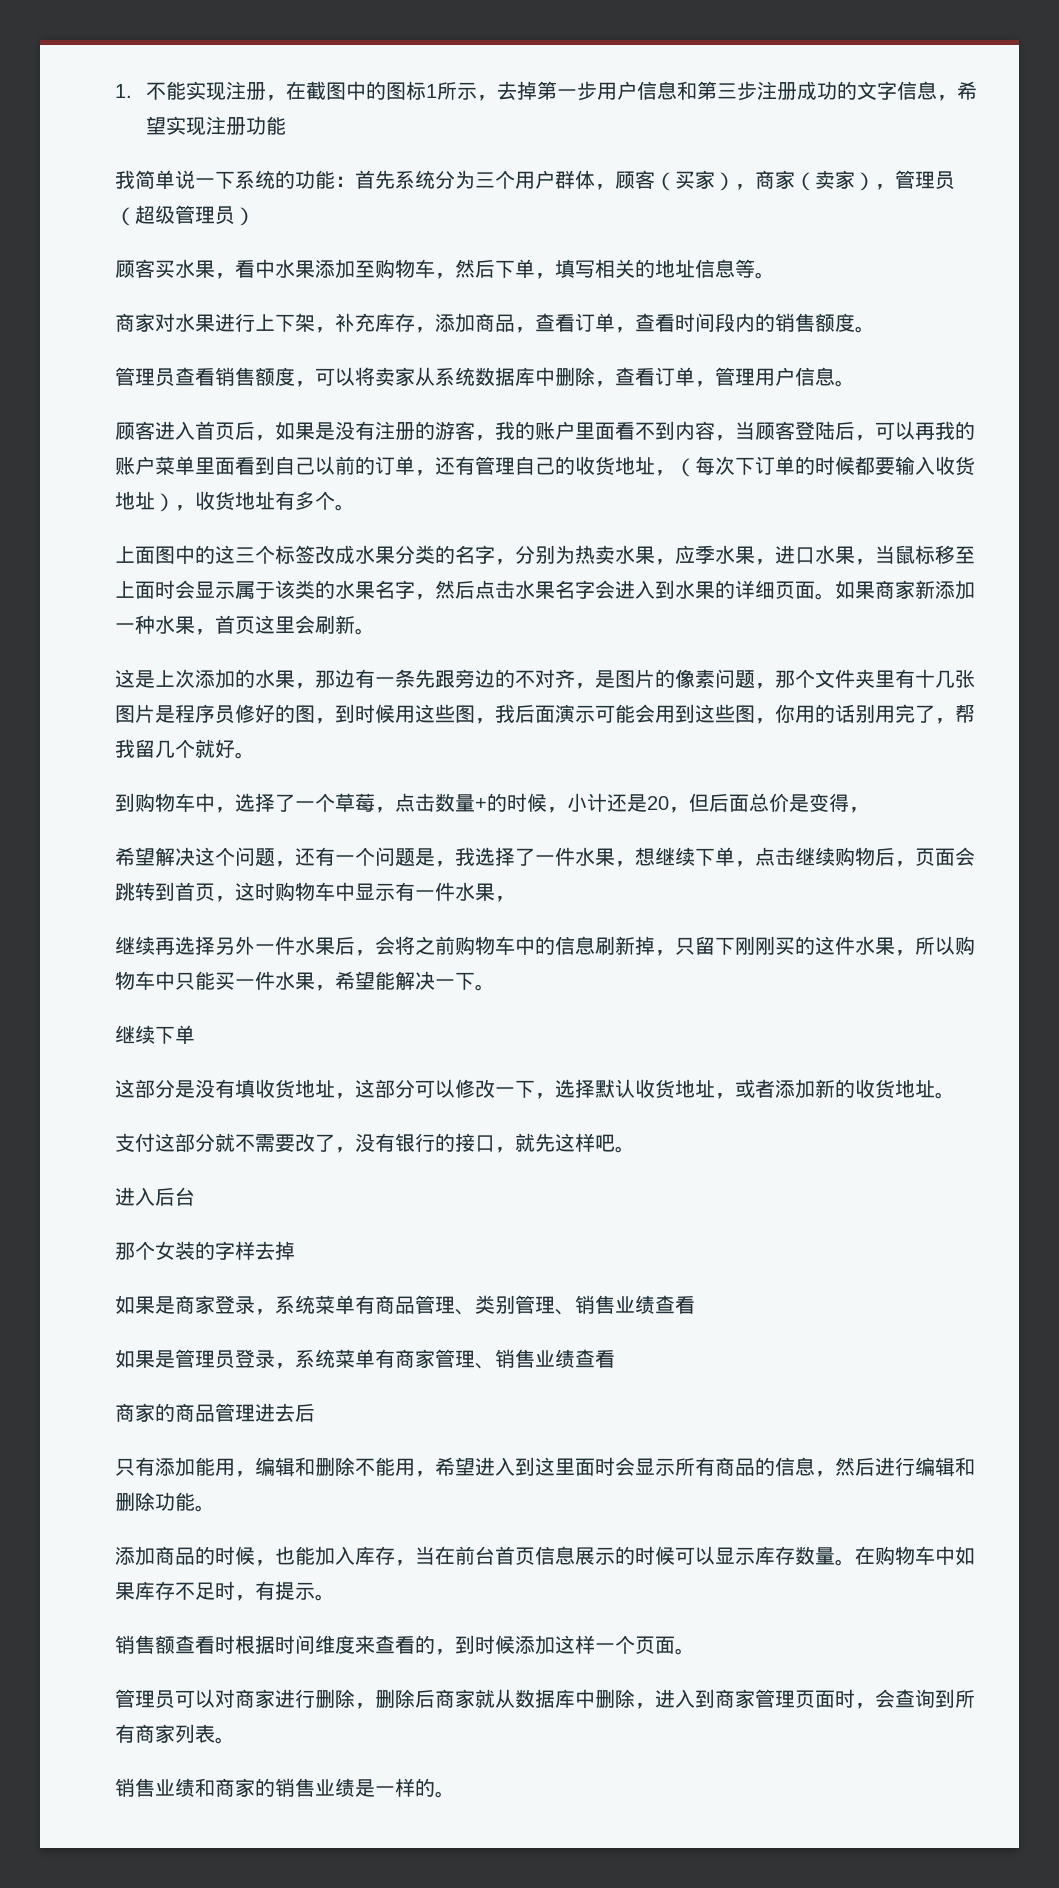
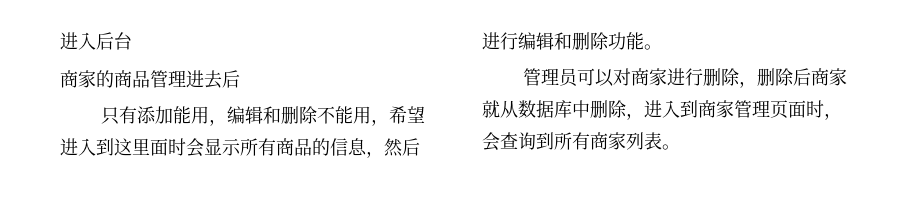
[115,81,977,101] [145,116,286,136] [115,170,955,191] [115,205,255,226] [115,259,775,279] [115,313,875,333] [115,367,855,387] [115,421,975,441] [115,456,975,477] [115,491,355,512] [115,545,975,565] [115,580,975,600] [115,615,375,635] [115,669,975,689] [115,704,975,724] [115,739,255,759] [115,793,869,813] [115,847,975,867] [115,882,515,902] [115,936,975,956] [115,971,495,991] [115,1025,195,1044] [115,1079,955,1099] [115,1133,635,1153] [115,1187,195,1206] [115,1241,295,1260] [115,1295,695,1315] [115,1349,615,1369] 1.不能实现注册，在截图中的图标1所示，去掉第一步用户信息和第三步注册成功的文字信息，希望实现注册功能 // 我简单说一下系统的功能：首先系统分为三个用户群体，顾客（买家），商家（卖家），管理员（超级管理员） // 顾客买水果，看中水果添加至购物车，然后下单，填写相关的地址信息等。 // 商家对水果进行上下架，补充库存，添加商品，查看订单，查看时间段内的销售额度。 // 管理员查看销售额度，可以将卖家从系统数据库中删除，查看订单，管理用户信息。 // 顾客进入首页后，如果是没有注册的游客，我的账户里面看不到内容，当顾客登陆后，可以再我的账户菜单里面看到自己以前的订单，还有管理自己的收货地址，（每次下订单的时候都要输入收货地址），收货地址有多个。 // 上面图中的这三个标签改成水果分类的名字，分别为热卖水果，应季水果，进口水果，当鼠标移至上面时会显示属于该类的水果名字，然后点击水果名字会进入到水果的详细页面。如果商家新添加一种水果，首页这里会刷新。 // 这是上次添加的水果，那边有一条先跟旁边的不对齐，是图片的像素问题，那个文件夹里有十几张图片是程序员修好的图，到时候用这些图，我后面演示可能会用到这些图，你用的话别用完了，帮我留几个就好。 // 到购物车中，选择了一个草莓，点击数量+的时候，小计还是20，但后面总价是变得， // 希望解决这个问题，还有一个问题是，我选择了一件水果，想继续下单，点击继续购物后，页面会跳转到首页，这时购物车中显示有一件水果， // 继续再选择另外一件水果后，会将之前购物车中的信息刷新掉，只留下刚刚买的这件水果，所以购物车中只能买一件水果，希望能解决一下。 // 继续下单 // 这部分是没有填收货地址，这部分可以修改一下，选择默认收货地址，或者添加新的收货地址。 // 支付这部分就不需要改了，没有银行的接口，就先这样吧。 // 进入后台 // 那个女装的字样去掉 // 如果是商家登录，系统菜单有商品管理、类别管理、销售业绩查看 // 如果是管理员登录，系统菜单有商家管理、销售业绩查看 -> [60,32,132,50] 进入后台
[115,1546,975,1566] [115,1581,335,1601] [115,1635,695,1655] // 添加商品的时候，也能加入库存，当在前台首页信息展示的时候可以显示库存数量。在购物车中如果库存不足时，有提示。 // 销售额查看时根据时间维度来查看的，到时候添加这样一个页面。 -> (662, 47) none
[115,1778,455,1798] // 销售业绩和商家的销售业绩是一样的。 -> (680, 147) none

